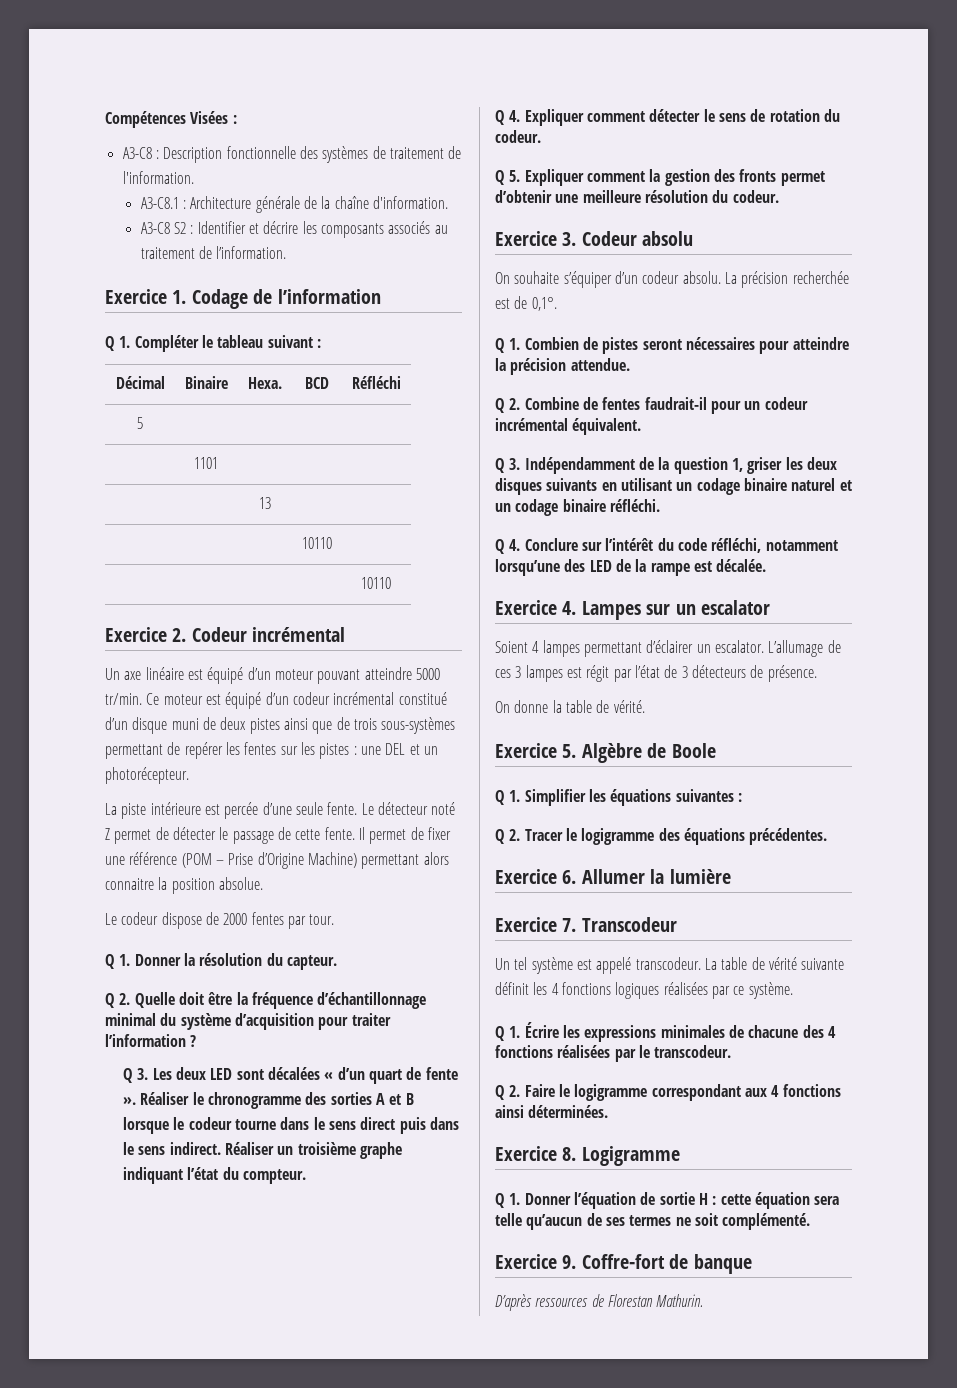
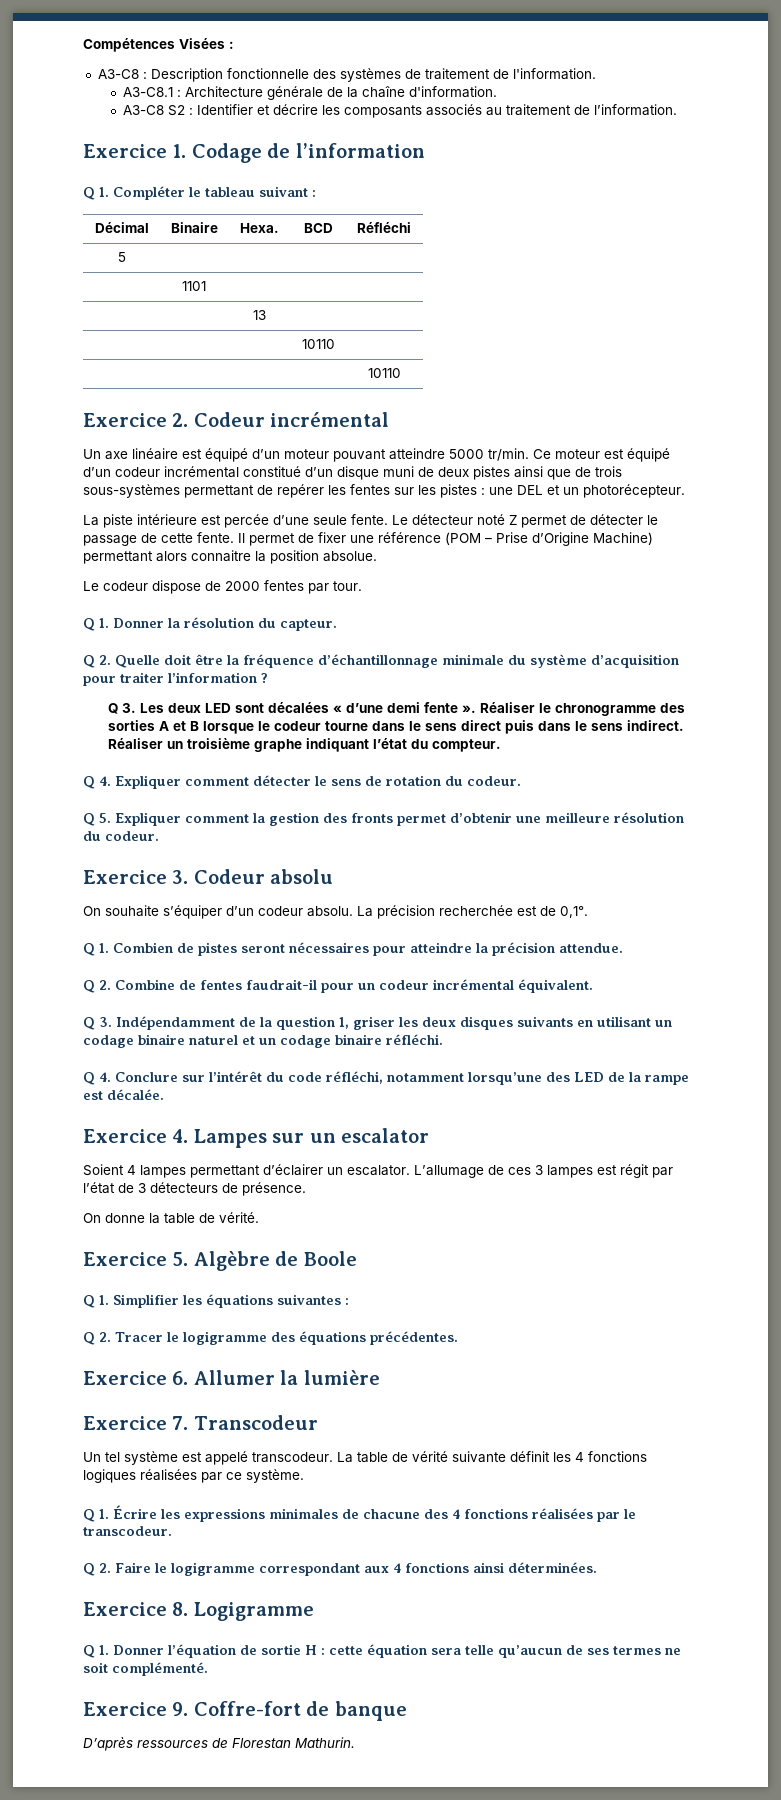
[105,1013,156,1026] minimal -> [442,654,504,665] minimale
[337,1067,422,1084] d’un quart de -> [345,702,420,713] d’une demi

